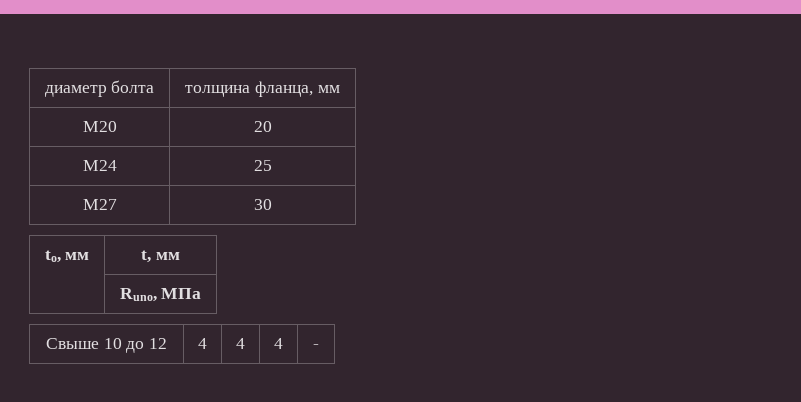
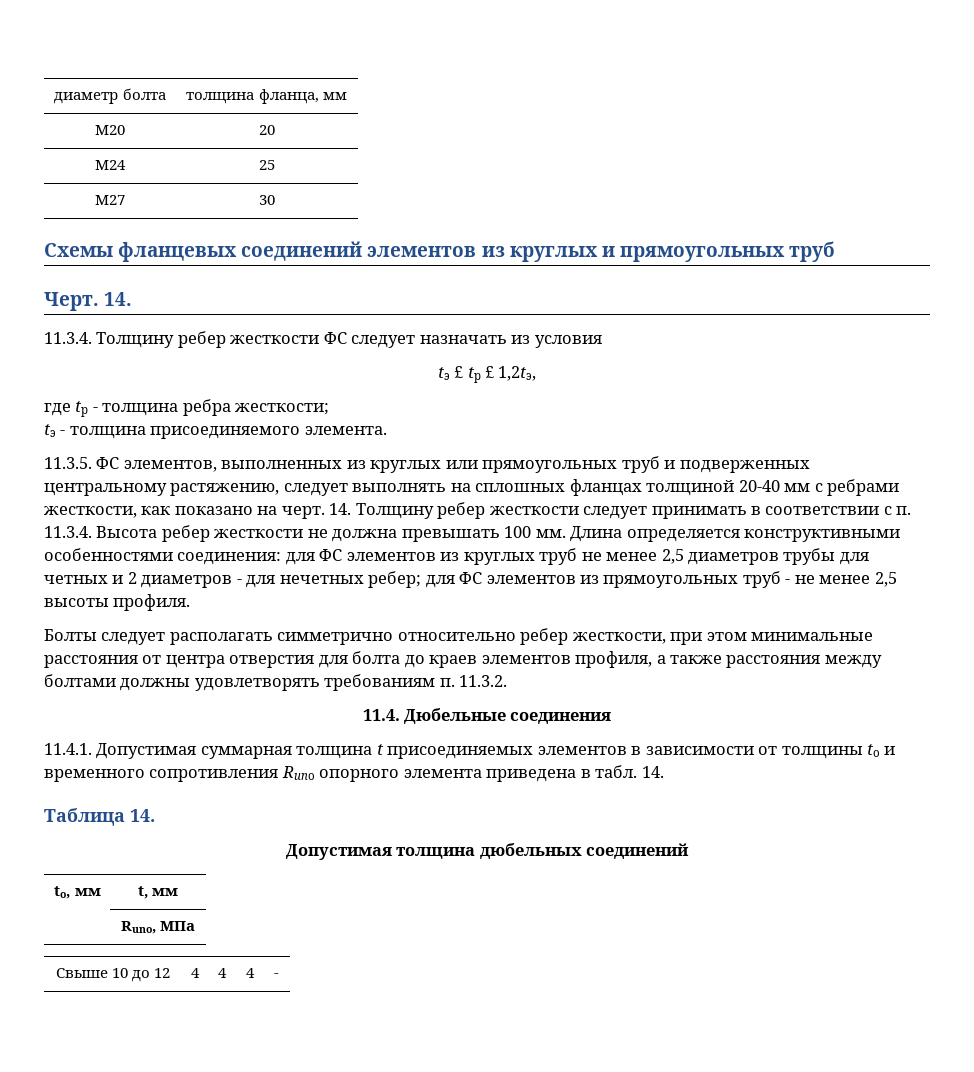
(272, 204) none -> [44,241,836,262] [44,292,133,311] [44,331,602,348] [437,366,537,383] [44,399,330,417] [44,424,387,439] [44,456,810,473] [44,479,900,496] [44,502,912,519] [44,525,901,542] [44,548,869,565] [44,571,897,588] [44,594,191,611] [44,628,874,645] [44,651,882,668] [44,674,508,691] [362,708,612,724] [44,743,896,759] [44,765,664,782] [44,808,155,826] [285,843,690,860] // Схемы фланцевых соединений элементов из круглых и прямоугольных труб // Черт. 14. // 11.3.4. Толщину ребер жесткости ФС следует назначать из условия // tэ £ tp £ 1,2tэ, // где tр - толщина ребра жесткости; // tэ - толщина присоединяемого элемента. // 11.3.5. ФС элементов, выполненных из круглых или прямоугольных труб и подверженных центральному растяжению, следует выполнять на сплошных фланцах толщиной 20-40 мм с ребрами жесткости, как показано на черт. 14. Толщину ребер жесткости следует принимать в соответствии с п. 11.3.4. Высота ребер жесткости не должна превышать 100 мм. Длина определяется конструктивными особенностями соединения: для ФС элементов из круглых труб не менее 2,5 диаметров трубы для четных и 2 диаметров - для нечетных ребер; для ФС элементов из прямоугольных труб - не менее 2,5 высоты профиля. // Болты следует располагать симметрично относительно ребер жесткости, при этом минимальные расстояния от центра отверстия для болта до краев элементов профиля, а также расстояния между болтами должны удовлетворять требованиям п. 11.3.2. // 11.4. Дюбельные соединения // 11.4.1. Допустимая суммарная толщина t присоединяемых элементов в зависимости от толщины to и временного сопротивления Runo опорного элемента приведена в табл. 14. // Таблица 14. // Допустимая толщина дюбельных соединений

